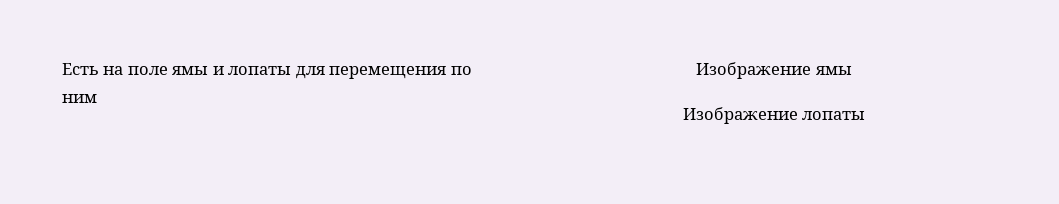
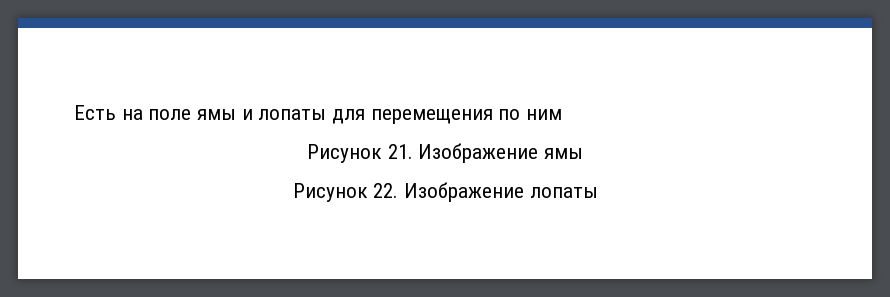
(97, 98) none -> [306,144,413,163] Рисунок 21.
(852, 70) none -> [292,183,399,202] Рисунок 22.

